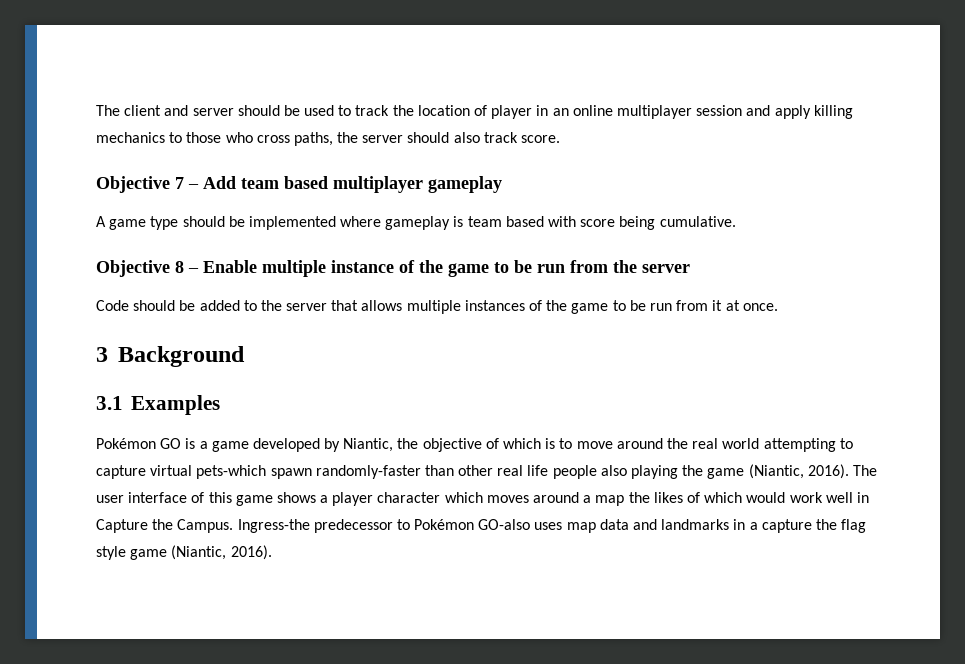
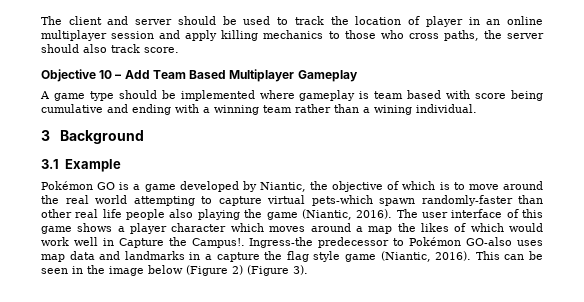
[175,177,184,189] 7 -> [99,70,113,79] 10
[241,176,502,193] team based multiplayer gameplay -> [152,69,358,82] Team Based Multiplayer Gameplay
[659,216,736,227] [96,260,690,277] [96,300,778,314] cumulative. // Objective 8 – Enable multiple instance of the game to be run from the server // Code should be added to the server that allows multiple instances of the game to be run from it at once. -> [41,104,477,115] cumulative and ending with a winning team rather than a wining individual.
[130,395,220,415] Examples -> [64,159,121,172] Example
[177,519,234,533] Campus. -> [191,238,245,248] Campus!.
(272, 552) none -> [475,251,544,260] [41,265,308,276] This can be seen in the image below (Figure 2) (Figure 3).

